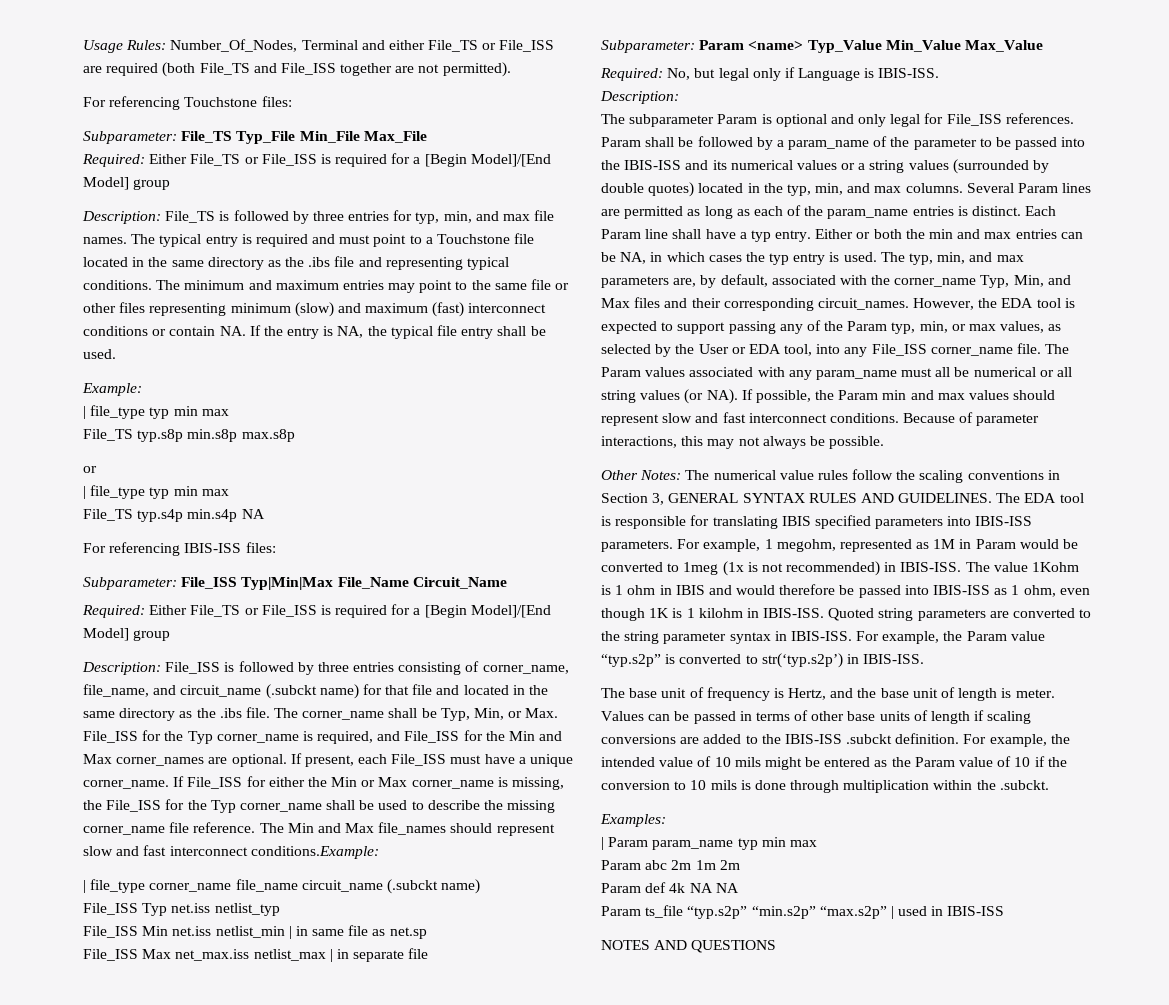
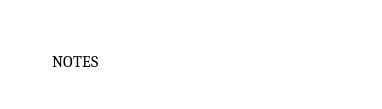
[83,39,555,53] [83,62,511,77] [83,96,292,110] [83,131,427,144] [82,153,551,167] [83,177,171,190] [82,210,555,224] [83,233,535,247] [83,256,510,270] [83,279,570,293] [83,302,547,317] [83,325,546,339] [83,349,116,359] [82,383,142,396] [83,405,229,419] [83,429,295,442] [83,466,97,473] [83,485,229,499] [83,509,265,522] [83,542,276,556] [83,577,507,590] [82,604,551,618] [83,628,171,641] [82,661,569,675] [83,684,549,699] [83,707,559,721] [83,730,563,744] [83,753,574,767] [83,776,565,790] [83,799,556,813] [83,822,555,836] [83,845,379,859] [83,879,481,894] [83,903,280,916] [83,925,427,939] [83,948,429,962] [601,40,1043,53] [600,67,940,81] [600,91,679,104] [601,113,1074,127] [601,136,1086,150] [601,159,1050,174] [601,182,1092,197] [601,205,1057,219] [601,229,1083,242] [601,252,1024,265] [601,274,1071,288] [601,297,1075,311] [601,320,1062,334] [601,343,1070,357] [601,367,1073,380] [601,389,1056,404] [601,412,1040,426] [601,436,885,449] [601,469,1060,483] [601,493,1084,505] [601,515,1033,529] [601,539,1079,552] [601,561,1080,576] [601,584,1090,598] [601,608,1092,621] [601,631,1045,644] [601,653,925,668] [601,687,1055,701] [601,710,1032,724] [601,733,1070,747] [601,756,1067,770] [601,780,1049,793] [600,814,666,827] [601,837,817,850] [601,860,740,870] [601,882,739,893] [601,905,1005,919] [601,940,777,953] Usage Rules: Number_Of_Nodes, Terminal and either File_TS or File_ISS are required (both File_TS and File_ISS together are not permitted). // For referencing Touchstone files: // Subparameter: File_TS Typ_File Min_File Max_File // Required: Either File_TS or File_ISS is required for a [Begin Model]/[End Model] group // Description: File_TS is followed by three entries for typ, min, and max file names. The typical entry is required and must point to a Touchstone file located in the same directory as the .ibs file and representing typical conditions. The minimum and maximum entries may point to the same file or other files representing minimum (slow) and maximum (fast) interconnect conditions or contain NA. If the entry is NA, the typical file entry shall be used. // Example: // | file_type typ min max // File_TS typ.s8p min.s8p max.s8p // or // | file_type typ min max // File_TS typ.s4p min.s4p NA // For referencing IBIS-ISS files: // Subparameter: File_ISS Typ|Min|Max File_Name Circuit_Name // Required: Either File_TS or File_ISS is required for a [Begin Model]/[End Model] group // Description: File_ISS is followed by three entries consisting of corner_name, file_name, and circuit_name (.subckt name) for that file and located in the same directory as the .ibs file. The corner_name shall be Typ, Min, or Max. File_ISS for the Typ corner_name is required, and File_ISS for the Min and Max corner_names are optional. If present, each File_ISS must have a unique corner_name. If File_ISS for either the Min or Max corner_name is missing, the File_ISS for the Typ corner_name shall be used to describe the missing corner_name file reference. The Min and Max file_names should represent slow and fast interconnect conditions.Example: // | file_type corner_name file_name circuit_name (.subckt name) // File_ISS Typ net.iss netlist_typ // File_ISS Min net.iss netlist_min | in same file as net.sp // File_ISS Max net_max.iss netlist_max | in separate file // Subparameter: Param <name> Typ_Value Min_Value Max_Value // Required: No, but legal only if Language is IBIS-ISS. // Description: // The subparameter Param is optional and only legal for File_ISS references. Param shall be followed by a param_name of the parameter to be passed into the IBIS-ISS and its numerical values or a string values (surrounded by double quotes) located in the typ, min, and max columns. Several Param lines are permitted as long as each of the param_name entries is distinct. Each Param line shall have a typ entry. Either or both the min and max entries can be NA, in which cases the typ entry is used. The typ, min, and max parameters are, by default, associated with the corner_name Typ, Min, and Max files and their corresponding circuit_names. However, the EDA tool is expected to support passing any of the Param typ, min, or max values, as selected by the User or EDA tool, into any File_ISS corner_name file. The Param values associated with any param_name must all be numerical or all string values (or NA). If possible, the Param min and max values should represent slow and fast interconnect conditions. Because of parameter interactions, this may not always be possible. // Other Notes: The numerical value rules follow the scaling conventions in Section 3, GENERAL SYNTAX RULES AND GUIDELINES. The EDA tool is responsible for translating IBIS specified parameters into IBIS-ISS parameters. For example, 1 megohm, represented as 1M in Param would be converted to 1meg (1x is not recommended) in IBIS-ISS. The value 1Kohm is 1 ohm in IBIS and would therefore be passed into IBIS-ISS as 1 ohm, even though 1K is 1 kilohm in IBIS-ISS. Quoted string parameters are converted to the string parameter syntax in IBIS-ISS. For example, the Param value “typ.s2p” is converted to str(‘typ.s2p’) in IBIS-ISS. // The base unit of frequency is Hertz, and the base unit of length is meter. Values can be passed in terms of other base units of length if scaling conversions are added to the IBIS-ISS .subckt definition. For example, the intended value of 10 mils might be entered as the Param value of 10 if the conversion to 10 mils is done through multiplication within the .subckt. // Examples: // | Param param_name typ min max // Param abc 2m 1m 2m // Param def 4k NA NA // Param ts_file “typ.s2p” “min.s2p” “max.s2p” | used in IBIS-ISS // NOTES AND QUESTIONS -> [52,56,98,67] NOTES

